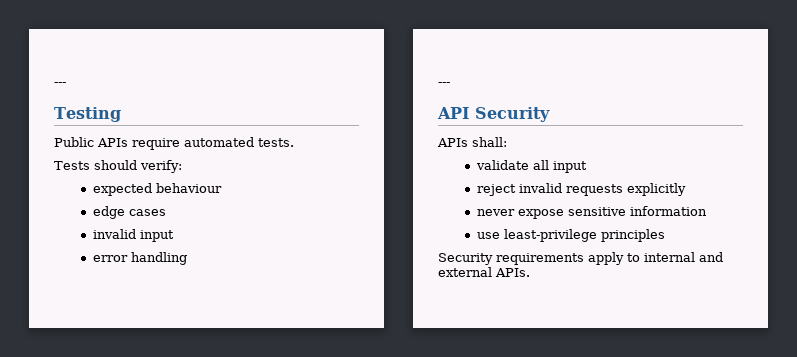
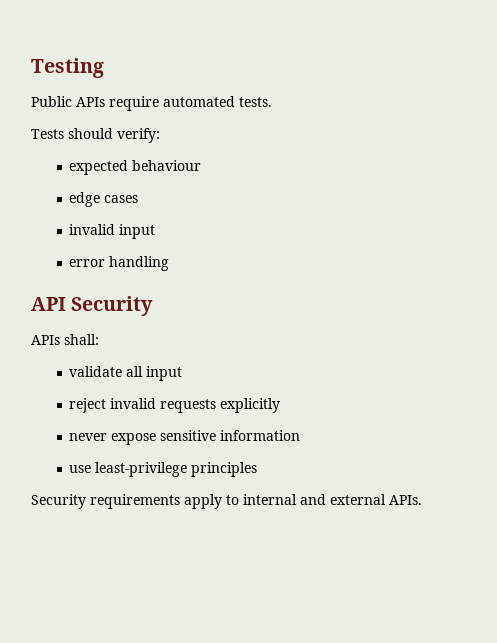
[54,82,66,86] --- // -> (31, 68) none
[438,82,450,86] // --- -> (170, 263) none

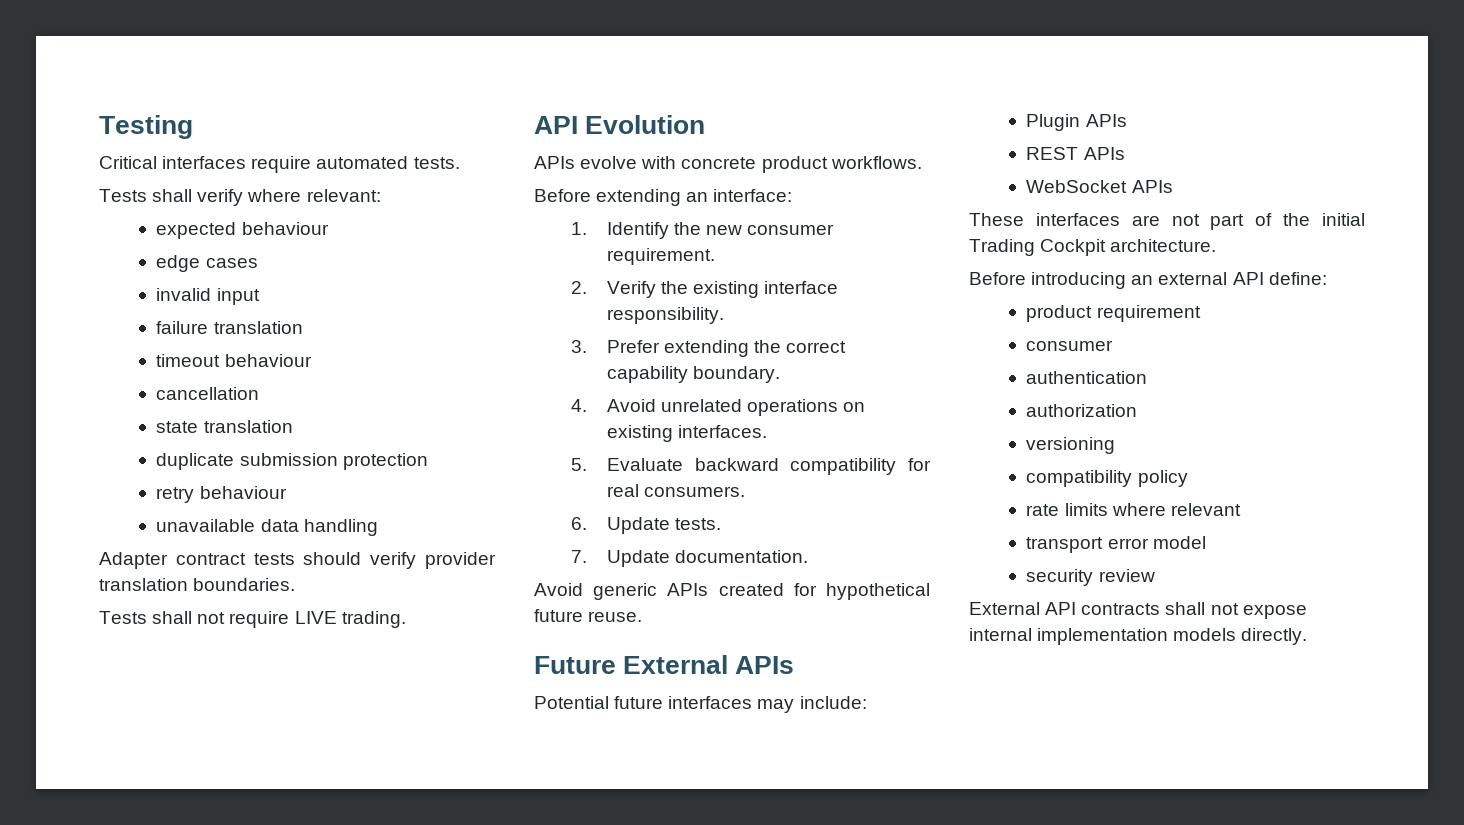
[31,96,105,107] Public APIs -> [99,156,247,169] Critical interfaces
[68,128,160,143] should verify: -> [152,189,381,206] shall verify where relevant:
[69,256,170,271] [31,296,154,316] [31,334,99,345] [69,366,183,381] [69,398,281,413] [69,430,301,445] [69,462,258,477] [31,494,422,509] error handling // API Security // APIs shall: // validate all input // reject invalid requests explicitly // never expose sensitive information // use least-privilege principles // Security requirements apply to internal and external APIs. -> [156,321,303,334] [156,354,312,367] [156,387,260,400] [156,420,293,433] [156,453,428,470] [156,486,287,503] [156,519,378,536] [99,552,497,569] [99,578,296,591] [99,611,406,628] [534,115,706,134] [534,156,922,173] [534,189,793,206] [570,222,835,239] [607,248,716,265] [570,281,839,298] [607,307,725,324] [570,340,847,357] [607,366,781,383] [570,399,866,416] [607,425,768,442] [570,458,931,475] [607,484,746,497] [570,517,722,534] [570,550,809,567] [534,583,930,600] [534,609,643,622] [534,655,795,674] [534,696,867,713] [1026,114,1127,131] [1026,147,1125,160] [1026,180,1173,193] [969,213,1365,230] [969,239,1217,256] [969,272,1327,289] [1026,305,1201,322] [1026,340,1114,351] [1026,371,1148,384] [1026,404,1138,417] [1026,437,1116,454] [1026,470,1188,487] [1026,503,1241,516] [1026,536,1206,553] [1026,569,1155,586] [969,602,1307,619] [969,628,1308,645] failure translation // timeout behaviour // cancellation // state translation // duplicate submission protection // retry behaviour // unavailable data handling // Adapter contract tests should verify provider translation boundaries. // Tests shall not require LIVE trading. // API Evolution // APIs evolve with concrete product workflows. // Before extending an interface: // 1. Identify the new consumer requirement. // 2. Verify the existing interface responsibility. // 3. Prefer extending the correct capability boundary. // 4. Avoid unrelated operations on existing interfaces. // 5. Evaluate backward compatibility for real consumers. // 6. Update tests. // 7. Update documentation. // Avoid generic APIs created for hypothetical future reuse. // Future External APIs // Potential future interfaces may include: // Plugin APIs // REST APIs // WebSocket APIs // These interfaces are not part of the initial Trading Cockpit architecture. // Before introducing an external API define: // product requirement // consumer // authentication // authorization // versioning // compatibility policy // rate limits where relevant // transport error model // security review // External API contracts shall not expose internal implementation models directly.

